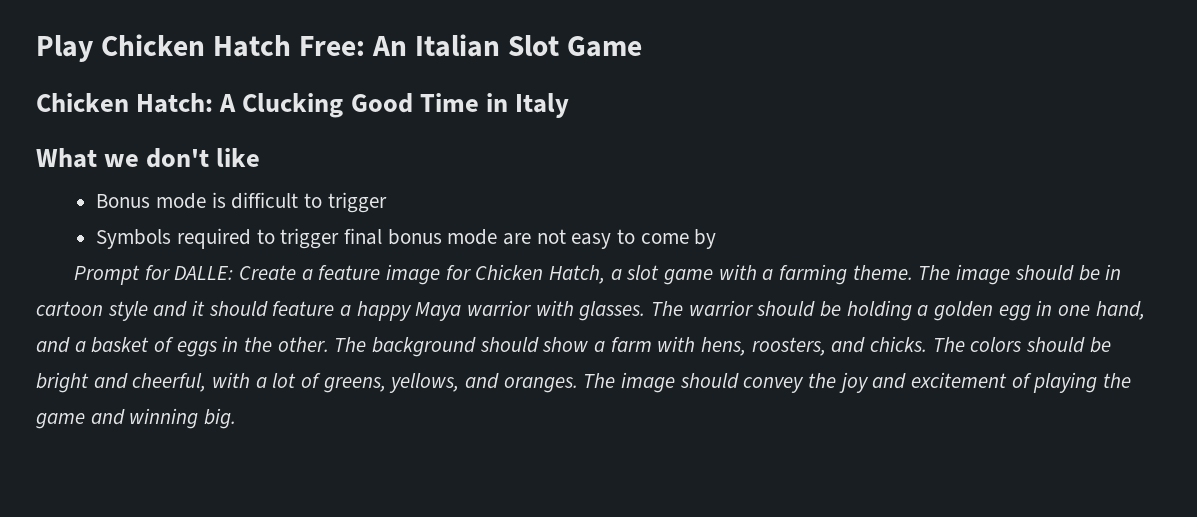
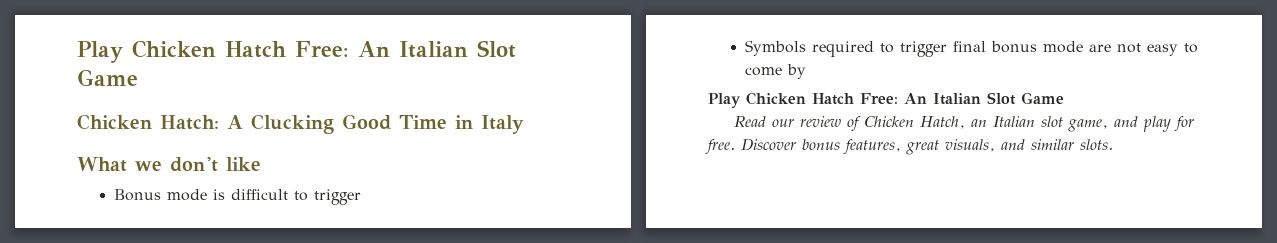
[74,264,1122,285] [36,300,1145,321] [36,336,1111,357] [36,372,1132,393] [36,408,237,429] Prompt for DALLE: Create a feature image for Chicken Hatch, a slot game with a farming theme. The image should be in cartoon style and it should feature a happy Maya warrior with glasses. The warrior should be holding a golden egg in one hand, and a basket of eggs in the other. The background should show a farm with hens, roosters, and chicks. The colors should be bright and cheerful, with a lot of greens, yellows, and oranges. The image should convey the joy and excitement of playing the game and winning big. -> [708,92,1064,108] [734,116,1195,132] [705,138,1113,155] Play Chicken Hatch Free: An Italian Slot Game // Read our review of Chicken Hatch, an Italian slot game, and play for free. Discover bonus features, great visuals, and similar slots.

